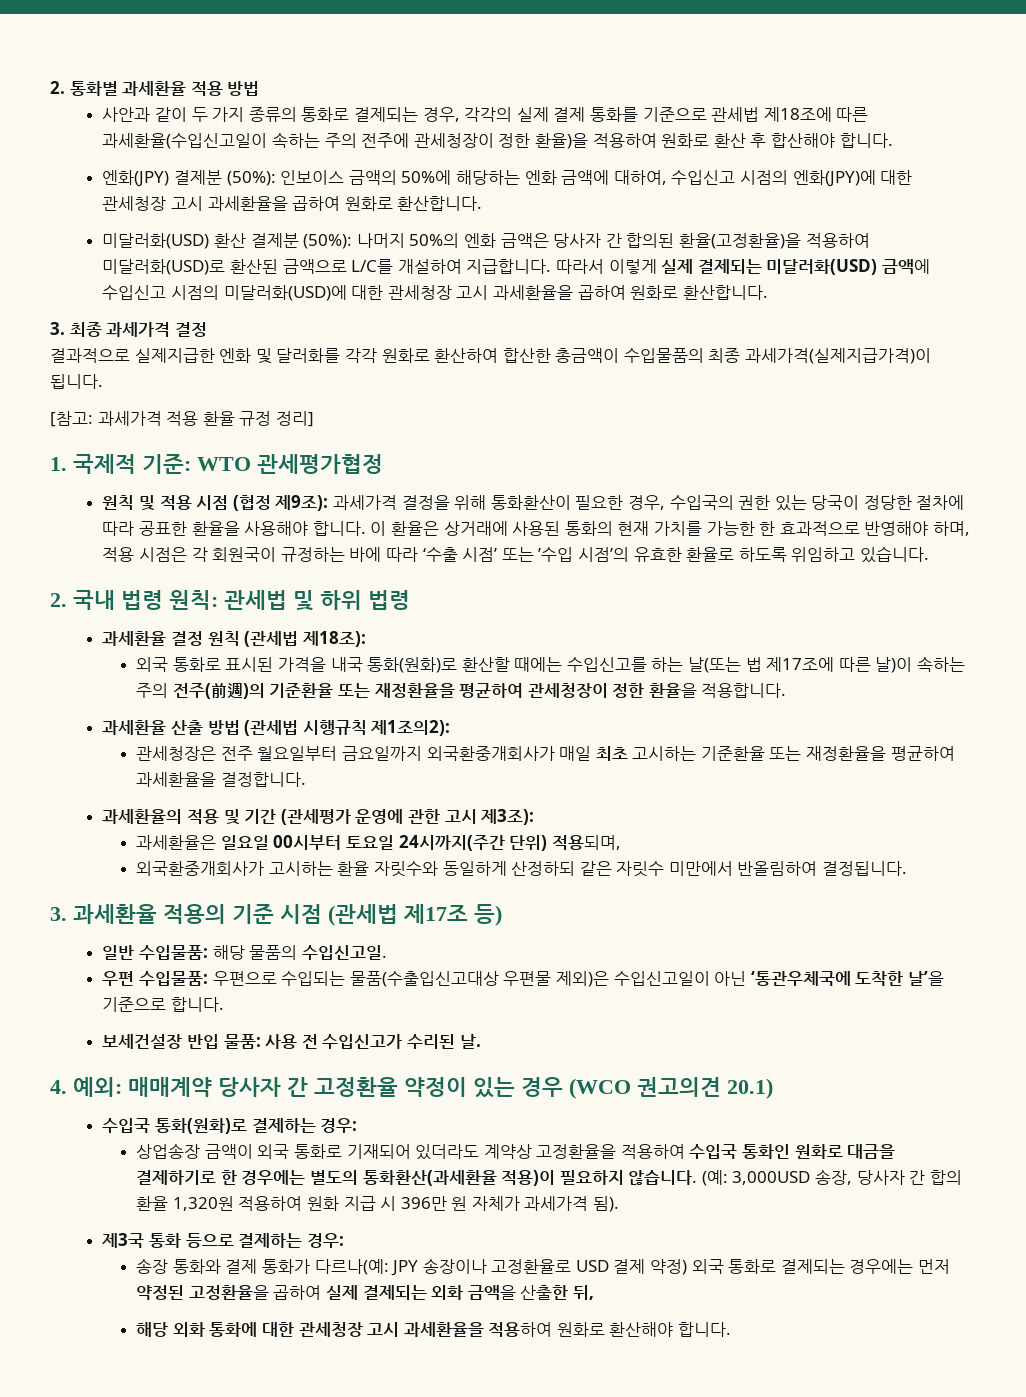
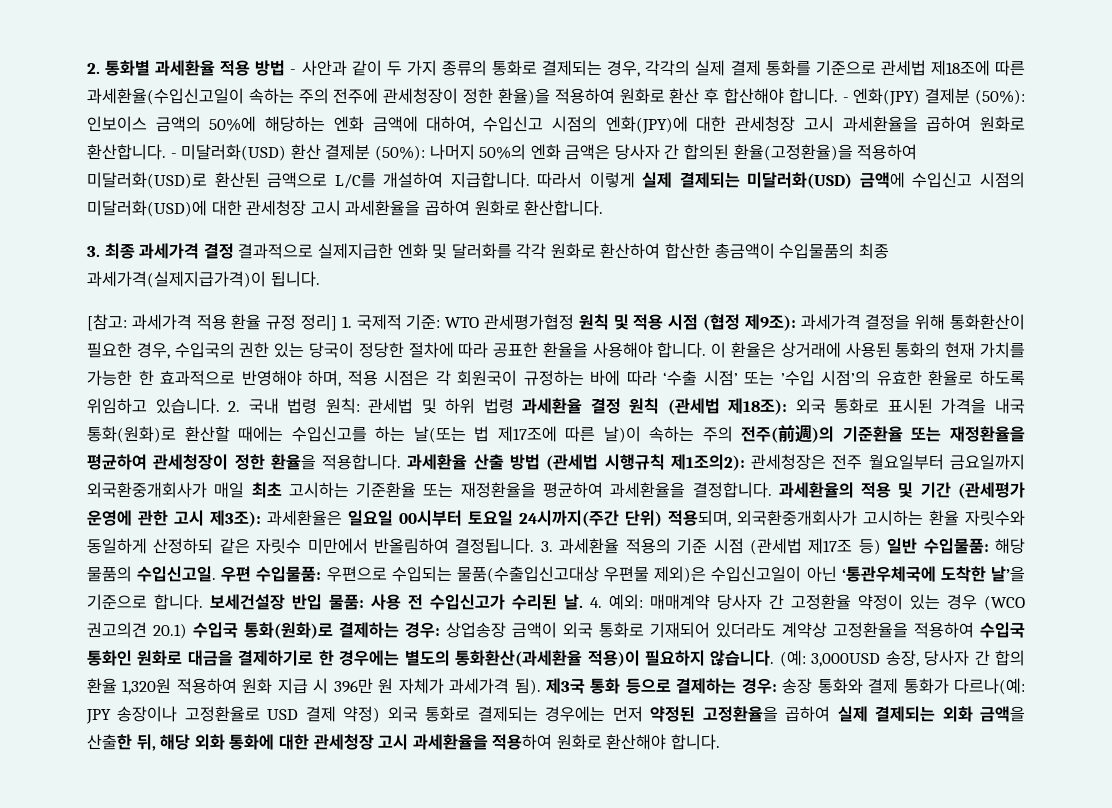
(260, 88) // -> [290,69,297,74] -
(893, 140) // -> [842,97,849,102] -
(483, 203) // -> [170,153,177,158] -
(207, 329) // -> (234, 251) none
(314, 419) // -> (337, 322) none
(383, 464) // -> (574, 322) none
(929, 554) // -> (220, 406) none
(410, 600) // -> (514, 406) none
(366, 639) // -> (788, 406) none
(787, 690) // -> (402, 462) none
(451, 728) // -> (745, 462) none
(306, 779) // -> (772, 490) none
(535, 817) // -> (261, 518) none
(621, 842) // -> (731, 518) none
(908, 868) // -> (535, 546) none
(502, 915) // -> (881, 547) none
(387, 952) // -> (217, 574) none
(225, 1004) // -> (203, 602) none
(481, 1041) // -> (583, 602) none
(773, 1088) // -> (187, 631) none
(358, 1125) // -> (440, 630) none
(620, 1204) // -> (541, 686) none
(344, 1240) // -> (777, 686) none
(594, 1292) // -> (156, 742) none

